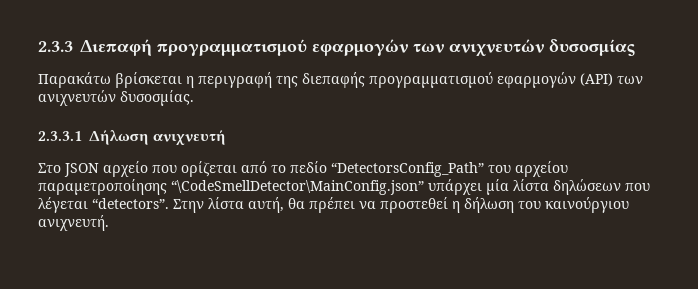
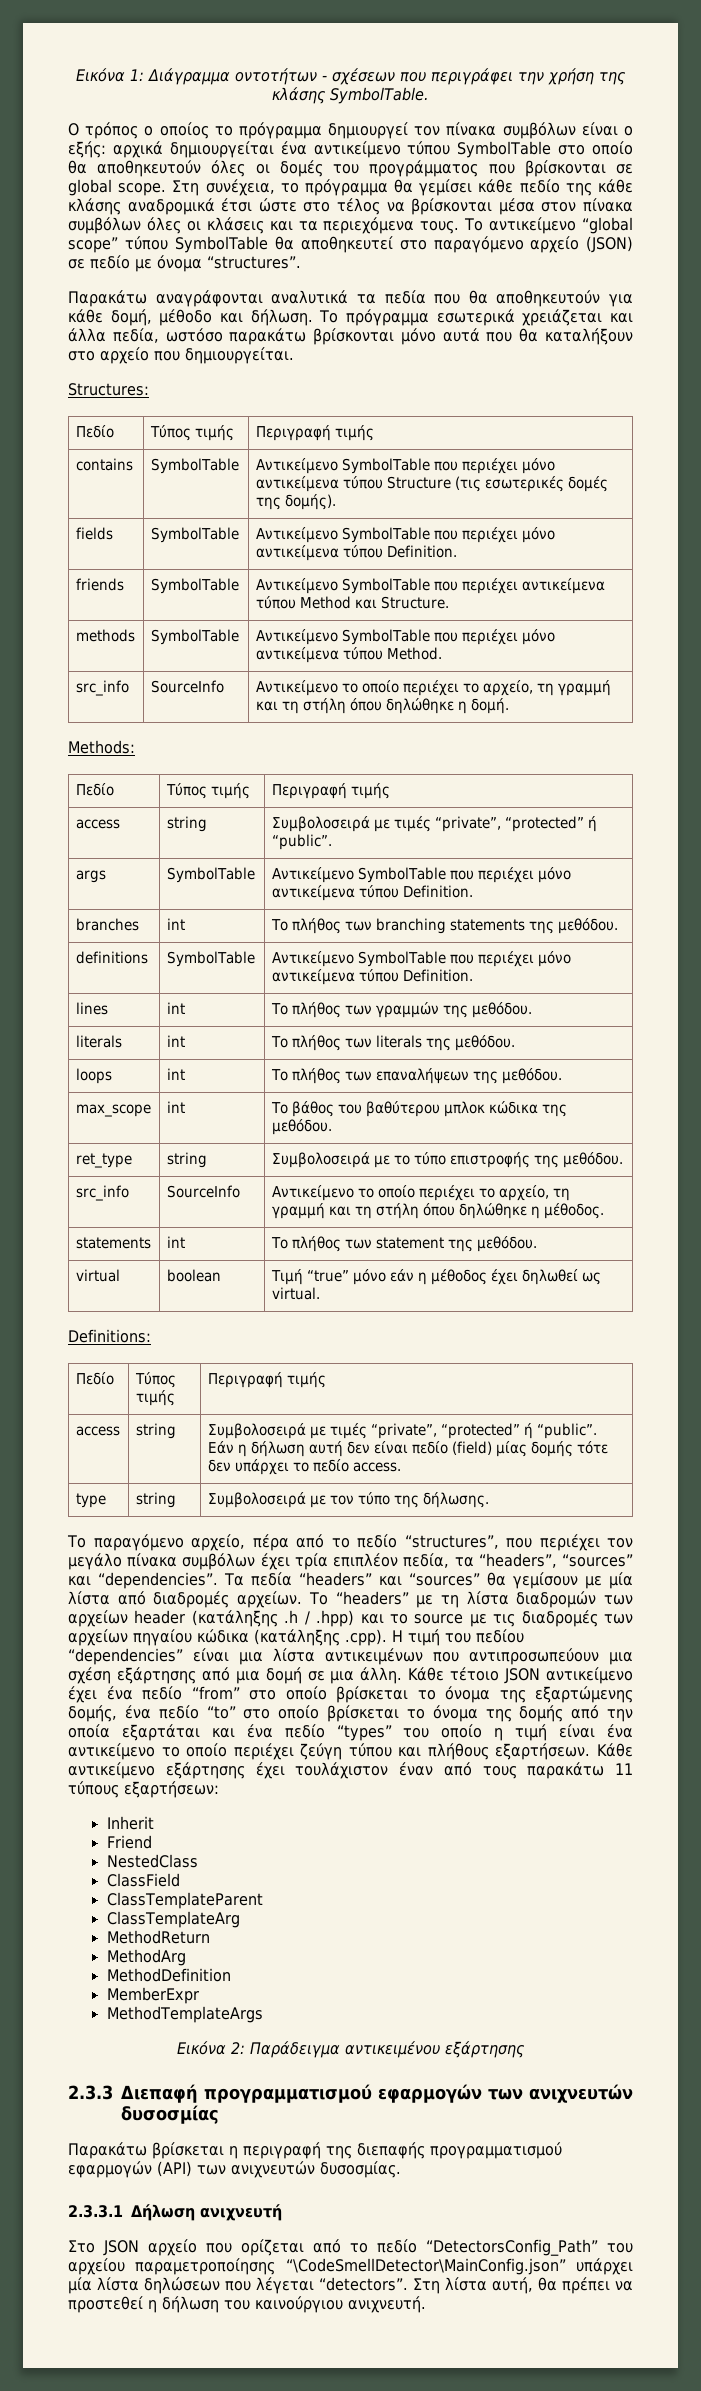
(38, 46) none -> [76,68,626,85] [272,87,430,104] [68,122,633,139] [68,141,633,158] [68,160,633,177] [68,179,633,196] [68,198,634,215] [68,217,633,234] [68,236,633,253] [68,255,301,272] [68,290,633,307] [68,309,633,326] [68,328,633,345] [68,347,294,364] [68,383,149,396] [75,425,114,438] [149,425,234,441] [255,425,374,441] [75,458,133,471] [150,458,239,474] [255,458,555,474] [255,476,608,492] [255,494,336,510] [75,527,113,540] [150,527,239,543] [255,527,555,543] [255,545,457,561] [75,578,124,591] [150,578,239,594] [255,578,605,594] [255,596,449,609] [75,629,135,642] [150,629,239,645] [255,629,555,645] [255,647,442,663] [75,680,129,696] [150,680,224,693] [255,680,611,696] [255,698,509,714] [68,740,135,754] [75,783,114,796] [165,783,250,799] [271,783,390,799] [75,819,120,829] [166,816,207,832] [271,816,597,832] [271,834,332,850] [75,870,106,883] [166,867,255,883] [271,867,571,883] [271,885,473,901] [75,918,139,931] [166,918,185,930] [270,918,618,934] [75,951,148,964] [166,951,255,967] [271,951,571,967] [271,969,473,985] [75,1002,108,1015] [166,1002,185,1014] [270,1002,532,1018] [75,1035,122,1048] [166,1035,185,1047] [270,1035,515,1051] [75,1068,112,1084] [166,1068,185,1080] [270,1068,562,1084] [75,1104,151,1117] [166,1101,185,1113] [270,1101,567,1117] [271,1119,332,1135] [75,1153,132,1168] [166,1152,207,1168] [271,1152,623,1168] [75,1185,129,1201] [166,1185,240,1198] [271,1185,570,1201] [271,1203,604,1219] [75,1237,151,1249] [166,1236,185,1248] [270,1236,537,1252] [75,1269,120,1282] [166,1269,221,1282] [270,1269,601,1285] [271,1287,320,1300] [68,1329,151,1343] [75,1372,114,1385] [134,1372,176,1388] [135,1390,175,1406] [207,1372,326,1388] [75,1426,120,1436] [135,1423,176,1439] [207,1423,597,1439] [207,1441,608,1457] [207,1459,401,1475] [75,1493,106,1508] [135,1492,176,1508] [207,1492,489,1508] [67,1534,633,1551] [68,1553,633,1570] [68,1572,633,1589] [68,1591,633,1608] [68,1610,634,1627] [68,1629,524,1646] [68,1648,633,1665] [68,1667,634,1684] [68,1686,633,1703] [68,1705,633,1722] [68,1724,634,1741] [68,1743,633,1760] [68,1762,633,1779] [68,1781,219,1798] [106,1816,154,1830] [106,1835,152,1849] [106,1854,198,1868] [106,1873,180,1887] [106,1892,263,1909] [106,1911,240,1928] [106,1930,210,1944] [106,1949,186,1966] [106,1968,231,1982] [106,1987,199,2004] [106,2006,263,2023] [177,2041,525,2058] Εικόνα 1: Διάγραμμα οντοτήτων - σχέσεων που περιγράφει την χρήση της κλάσης SymbolTable. // Ο τρόπος ο οποίος το πρόγραμμα δημιουργεί τον πίνακα συμβόλων είναι ο εξής: αρχικά δημιουργείται ένα αντικείμενο τύπου SymbolTable στο οποίο θα αποθηκευτούν όλες οι δομές του προγράμματος που βρίσκονται σε global scope. Στη συνέχεια, το πρόγραμμα θα γεμίσει κάθε πεδίο της κάθε κλάσης αναδρομικά έτσι ώστε στο τέλος να βρίσκονται μέσα στον πίνακα συμβόλων όλες οι κλάσεις και τα περιεχόμενα τους. Το αντικείμενο “global scope” τύπου SymbolTable θα αποθηκευτεί στο παραγόμενο αρχείο (JSON) σε πεδίο με όνομα “structures”. // Παρακάτω αναγράφονται αναλυτικά τα πεδία που θα αποθηκευτούν για κάθε δομή, μέθοδο και δήλωση. Το πρόγραμμα εσωτερικά χρειάζεται και άλλα πεδία, ωστόσο παρακάτω βρίσκονται μόνο αυτά που θα καταλήξουν στο αρχείο που δημιουργείται. // Structures: // Πεδίο | Τύπος τιμής | Περιγραφή τιμής // contains | SymbolTable | Αντικείμενο SymbolTable που περιέχει μόνο αντικείμενα τύπου Structure (τις εσωτερικές δομές της δομής). // fields | SymbolTable | Αντικείμενο SymbolTable που περιέχει μόνο αντικείμενα τύπου Definition. // friends | SymbolTable | Αντικείμενο SymbolTable που περιέχει αντικείμενα τύπου Method και Structure. // methods | SymbolTable | Αντικείμενο SymbolTable που περιέχει μόνο αντικείμενα τύπου Method. // src_info | SourceInfo | Αντικείμενο το οποίο περιέχει το αρχείο, τη γραμμή και τη στήλη όπου δηλώθηκε η δομή. // Methods: // Πεδίο | Τύπος τιμής | Περιγραφή τιμής // access | string | Συμβολοσειρά με τιμές “private”, “protected” ή “public”. // args | SymbolTable | Αντικείμενο SymbolTable που περιέχει μόνο αντικείμενα τύπου Definition. // branches | int | To πλήθος των branching statements της μεθόδου. // definitions | SymbolTable | Αντικείμενο SymbolTable που περιέχει μόνο αντικείμενα τύπου Definition. // lines | int | To πλήθος των γραμμών της μεθόδου. // literals | int | Το πλήθος των literals της μεθόδου. // loops | int | Το πλήθος των επαναλήψεων της μεθόδου. // max_scope | int | Το βάθος του βαθύτερου μπλοκ κώδικα της μεθόδου. // ret_type | string | Συμβολοσειρά με το τύπο επιστροφής της μεθόδου. // src_info | SourceInfo | Αντικείμενο το οποίο περιέχει το αρχείο, τη γραμμή και τη στήλη όπου δηλώθηκε η μέθοδος. // statements | int | Το πλήθος των statement της μεθόδου. // virtual | boolean | Τιμή “true” μόνο εάν η μέθοδος έχει δηλωθεί ως virtual. // Definitions: // Πεδίο | Τύπος τιμής | Περιγραφή τιμής // access | string | Συμβολοσειρά με τιμές “private”, “protected” ή “public”. Εάν η δήλωση αυτή δεν είναι πεδίο (field) μίας δομής τότε δεν υπάρχει το πεδίο access. // type | string | Συμβολοσειρά με τον τύπο της δήλωσης. // Το παραγόμενο αρχείο, πέρα από το πεδίο “structures”, που περιέχει τον μεγάλο πίνακα συμβόλων έχει τρία επιπλέον πεδία, τα “headers”, “sources” και “dependencies”. Τα πεδία “headers” και “sources” θα γεμίσουν με μία λίστα από διαδρομές αρχείων. Το “headers” με τη λίστα διαδρομών των αρχείων header (κατάληξης .h / .hpp) και το source με τις διαδρομές των αρχείων πηγαίου κώδικα (κατάληξης .cpp). Η τιμή του πεδίου “dependencies” είναι μια λίστα αντικειμένων που αντιπροσωπεύουν μια σχέση εξάρτησης από μια δομή σε μια άλλη. Κάθε τέτοιο JSON αντικείμενο έχει ένα πεδίο “from” στο οποίο βρίσκεται το όνομα της εξαρτώμενης δομής, ένα πεδίο “to” στο οποίο βρίσκεται το όνομα της δομής από την οποία εξαρτάται και ένα πεδίο “types” του οποίο η τιμή είναι ένα αντικείμενο το οποίο περιέχει ζεύγη τύπου και πλήθους εξαρτήσεων. Κάθε αντικείμενο εξάρτησης έχει τουλάχιστον έναν από τους παρακάτω 11 τύπους εξαρτήσεων: // Inherit // Friend // NestedClass // ClassField // ClassTemplateParent // ClassTemplateArg // MethodReturn // MethodArg // MethodDefinition // MemberExpr // MethodTemplateArgs // Εικόνα 2: Παράδειγμα αντικειμένου εξάρτησης //
[173,199,204,213] Στην -> [413,2278,440,2294] Στη

